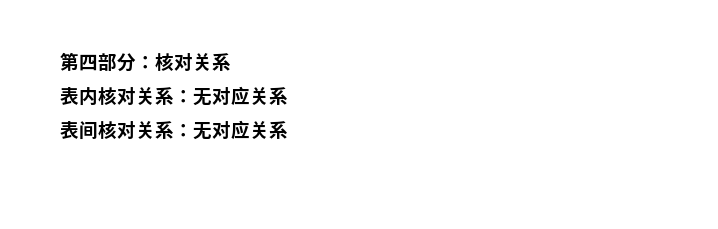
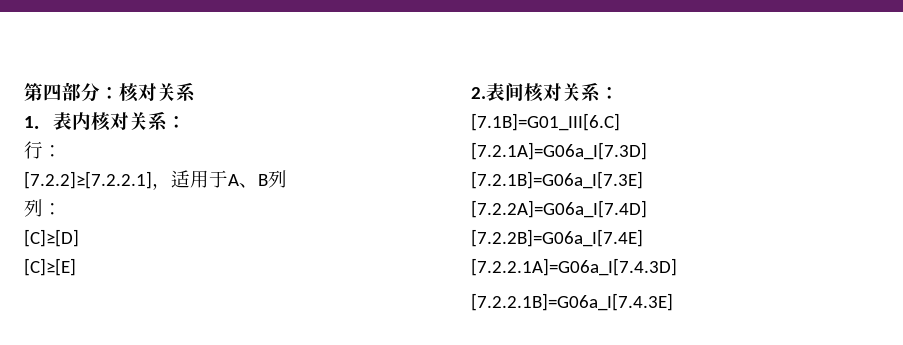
(231, 62) none -> [24,116,53,129] 1．
[193,86,288,106] [60,120,288,140] 无对应关系 // 表间核对关系：无对应关系 -> [24,141,62,159] [24,170,287,190] [24,199,62,217] [24,229,79,247] [24,258,76,276] [471,82,619,102] [471,113,620,131] [471,142,647,160] [471,171,643,189] [471,200,647,218] [471,229,643,247] [471,258,677,276] [471,293,673,311] // 行： // [7.2.2]≥[7.2.2.1]，适用于A、B列 // 列： // [C]≥[D] // [C]≥[E] // 2.表间核对关系： // [7.1B]=G01_III[6.C] // [7.2.1A]=G06a_I[7.3D] // [7.2.1B]=G06a_I[7.3E] // [7.2.2A]=G06a_I[7.4D] // [7.2.2B]=G06a_I[7.4E] // [7.2.2.1A]=G06a_I[7.4.3D] // [7.2.2.1B]=G06a_I[7.4.3E]

